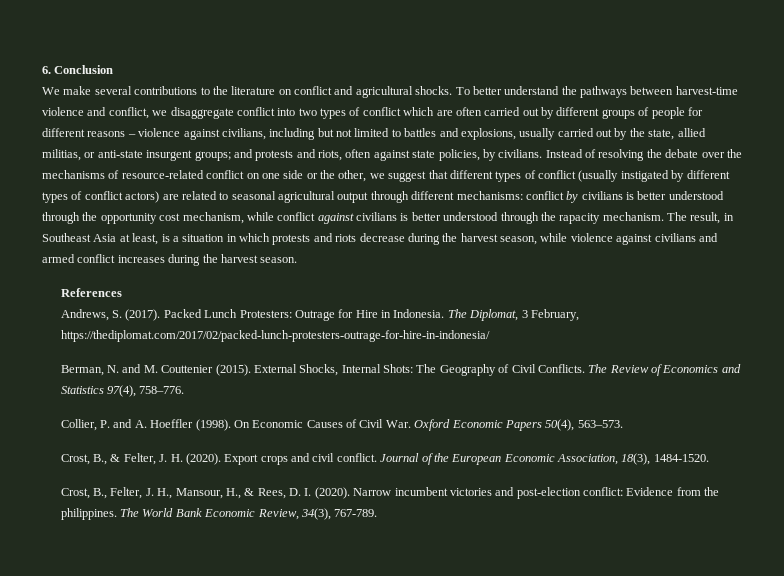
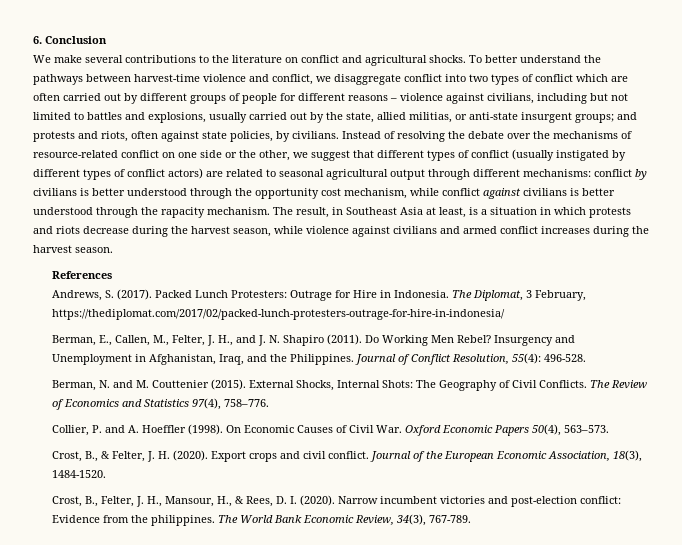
(490, 336) none -> [52,334,576,346] [52,353,587,365] // Berman, E., Callen, M., Felter, J. H., and J. N. Shapiro (2011). Do Working Men Rebel? Insurgency and Unemployment in Afghanistan, Iraq, and the Philippines. Journal of Conflict Resolution, 55(4): 496-528.

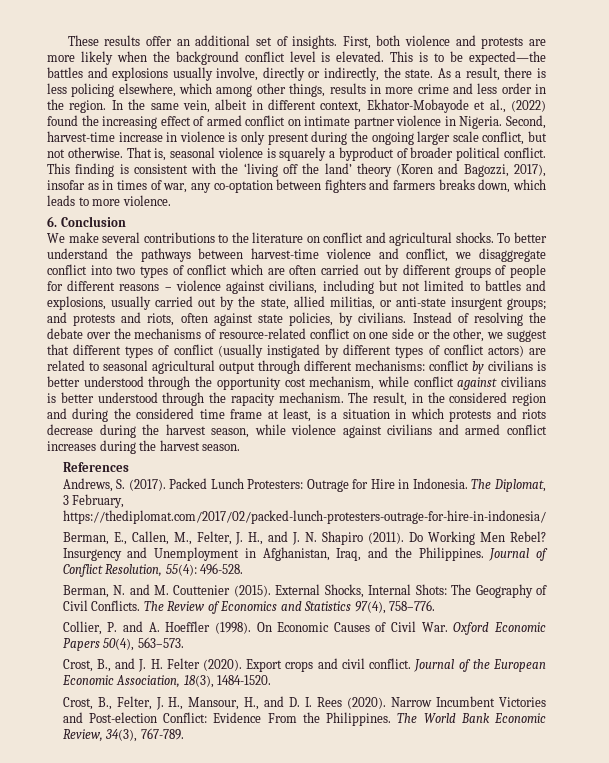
(33, 40) none -> [67,35,547,49] [47,51,546,65] [47,67,546,81] [47,83,546,97] [47,99,546,113] [47,115,546,129] [47,131,548,145] [47,147,546,161] [47,163,546,177] [47,179,547,193] [47,195,171,206] These results offer an additional set of insights. First, both violence and protests are more likely when the background conflict level is elevated. This is to be expected—the battles and explosions usually involve, directly or indirectly, the state. As a result, there is less policing elsewhere, which among other things, results in more crime and less order in the region. In the same vein, albeit in different context, Ekhator-Mobayode et al., (2022) found the increasing effect of armed conflict on intimate partner violence in Nigeria. Second, harvest-time increase in violence is only present during the ongoing larger scale conflict, but not otherwise. That is, seasonal violence is squarely a byproduct of broader political conflict. This finding is consistent with the ‘living off the land’ theory (Koren and Bagozzi, 2017), insofar as in times of war, any co-optation between fighters and farmers breaks down, which leads to more violence. //
[346,207,423,215] Southeast Asia -> [427,392,546,406] [47,408,263,422] the considered region and during the considered time frame
[101,451,146,462] & Felter, -> [115,658,136,669] and
(171, 455) none -> [166,658,200,669] Felter
[235,496,274,507] & Rees, -> [264,696,285,707] and
(298, 500) none -> [317,697,343,707] Rees
[380,496,622,507] [52,515,216,526] incumbent victories and post-election conflict: Evidence from the philippines. -> [436,696,546,707] [62,712,392,726] Incumbent Victories and Post-election Conflict: Evidence From the Philippines.

